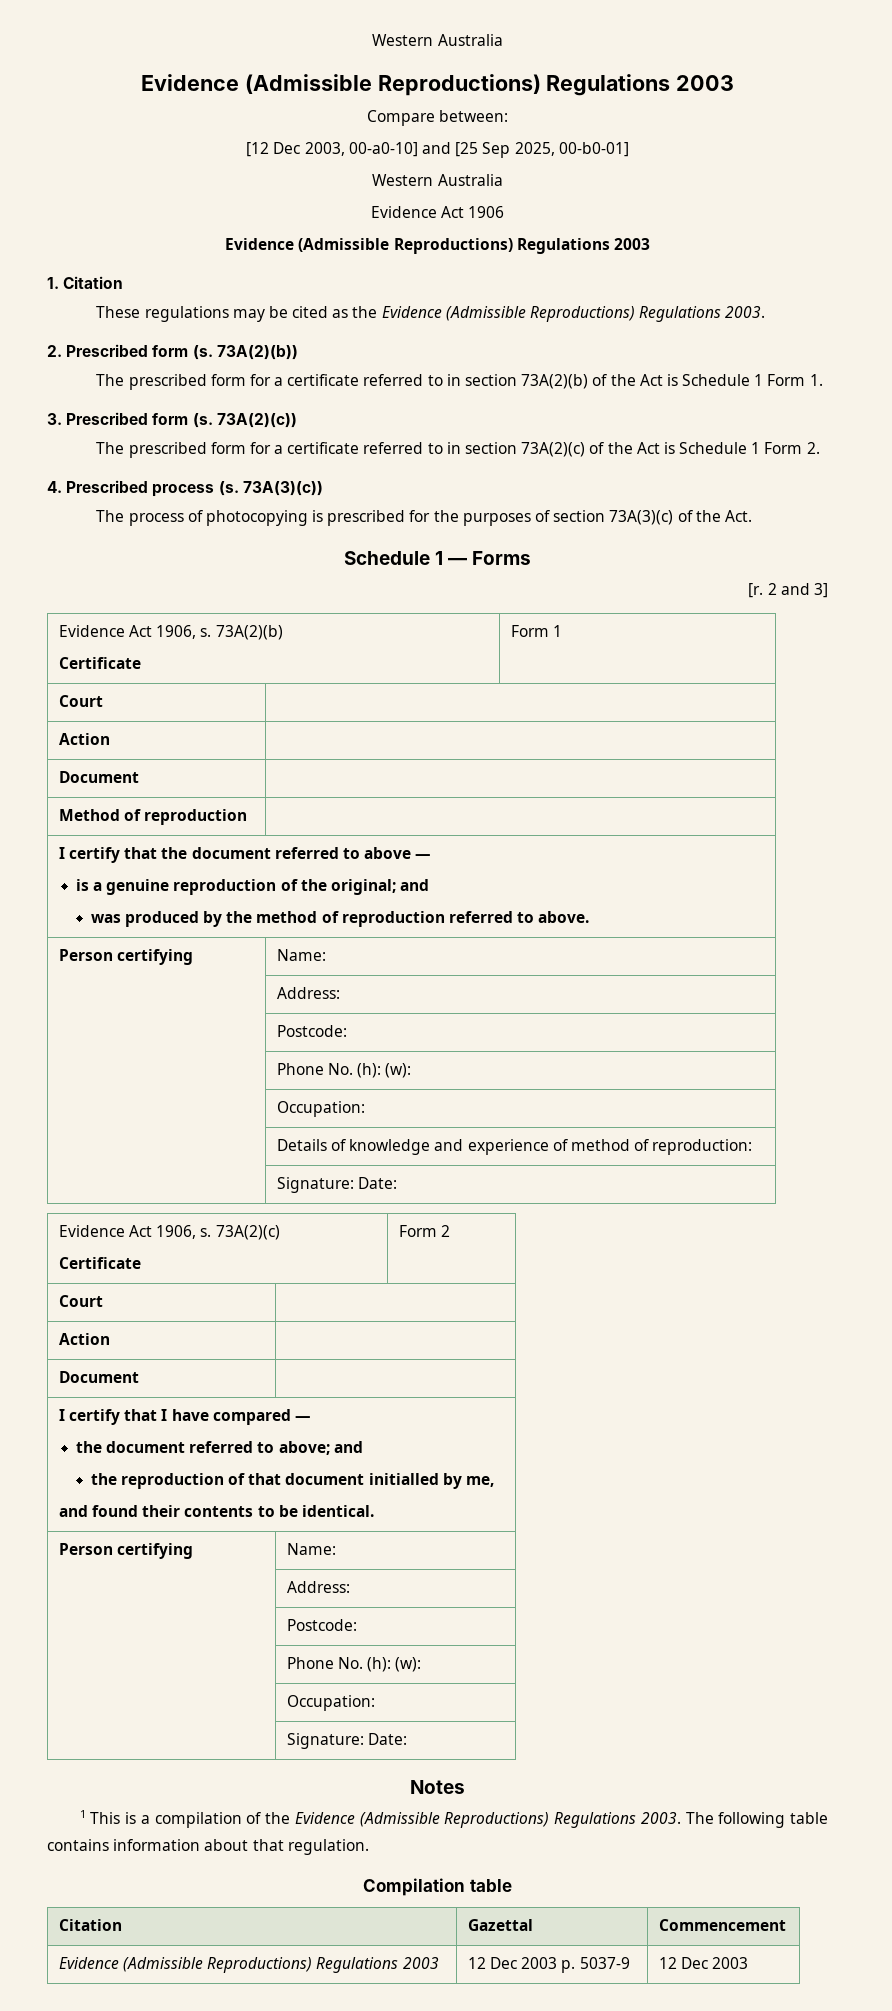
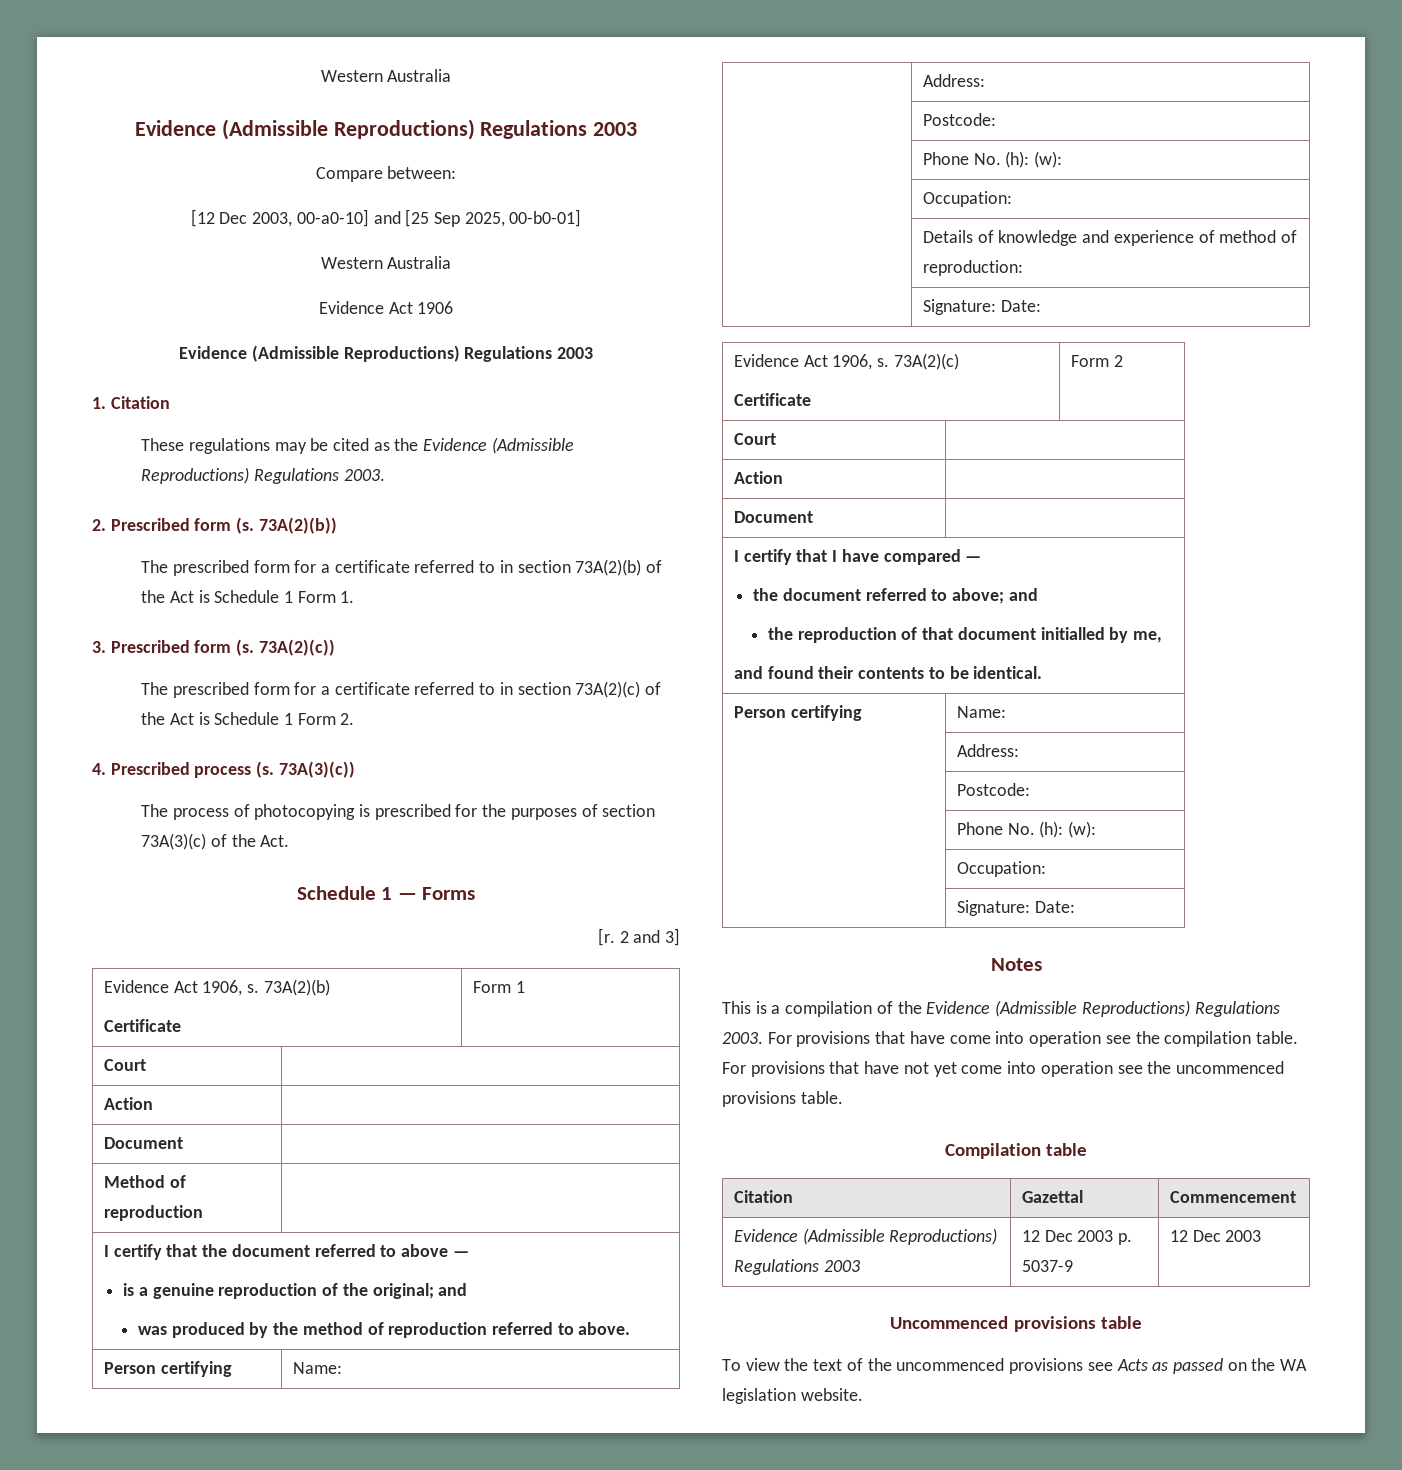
[79,1810,86,1818] 1 -> (1042, 964) none
[685,1812,828,1828] [47,1839,369,1855] The following table contains information about that regulation. -> [767,1031,1298,1047] [722,1061,1284,1077] [722,1091,843,1107] For provisions that have come into operation see the compilation table. For provisions that have not yet come into operation see the uncommenced provisions table.
(749, 1963) none -> [890,1316,1142,1332] [722,1358,1308,1374] [722,1388,863,1404] // Uncommenced provisions table // To view the text of the uncommenced provisions see Acts as passed on the WA legislation website.

